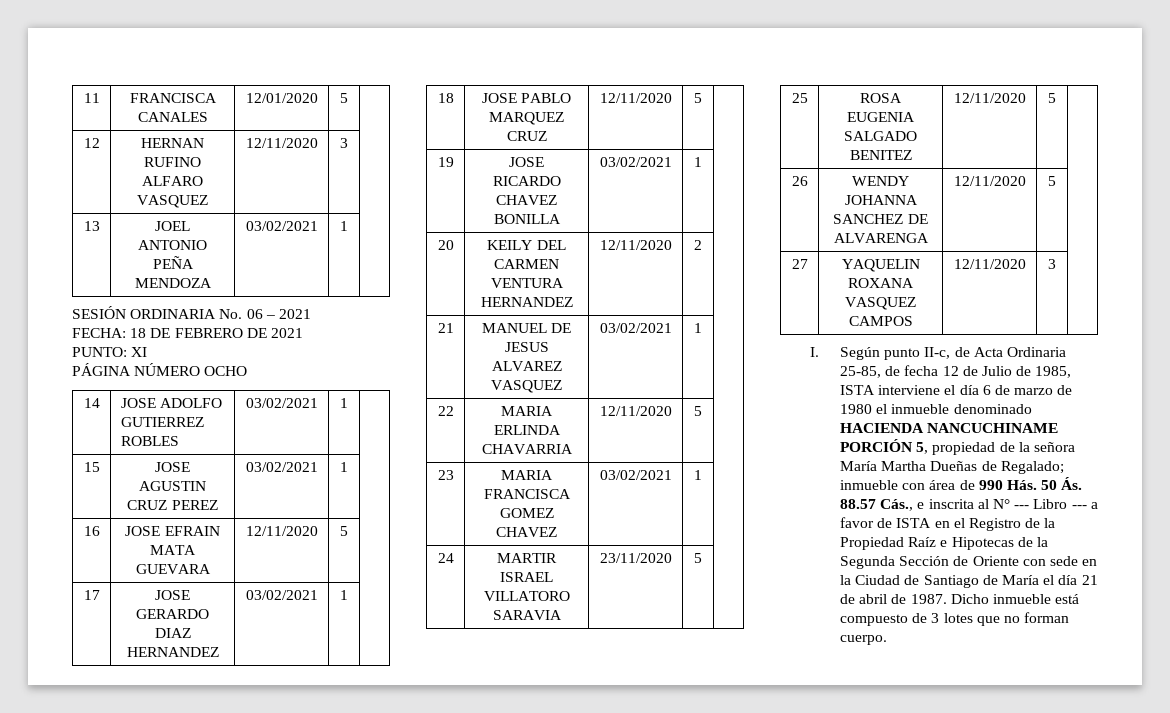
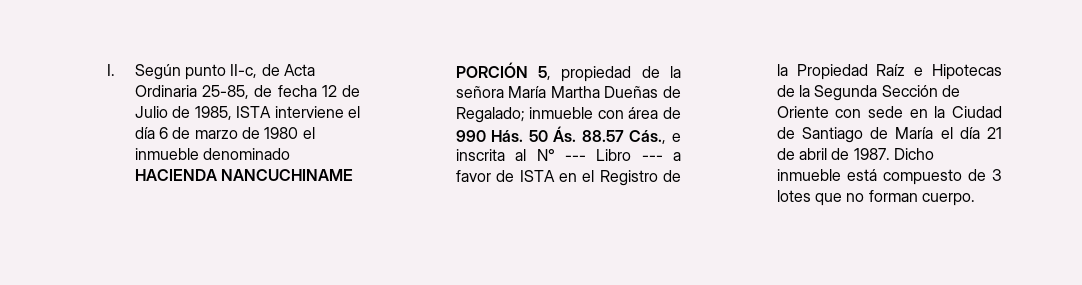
[83,93,100,103] [129,93,217,103] [137,112,208,122] [245,93,318,103] [340,93,348,103] [83,138,100,148] [141,138,204,148] [144,157,201,167] [142,176,203,186] [137,195,208,208] [245,138,318,148] [340,138,348,148] [83,221,100,231] [155,221,190,231] [138,240,207,250] [152,256,194,269] [134,278,212,288] [245,221,318,231] [340,221,348,231] [72,306,311,319] [72,328,303,338] [72,347,148,357] [72,363,248,376] [83,398,100,408] [120,398,222,408] [120,417,204,427] [120,436,179,446] [245,398,318,408] [340,398,348,408] [83,462,100,472] [155,462,190,472] [139,481,206,491] [127,500,218,510] [245,462,318,472] [340,462,348,472] [83,526,100,536] [125,526,220,536] [150,545,196,555] [135,564,211,574] [245,526,318,536] [340,526,348,536] [83,590,100,600] [155,590,190,600] [136,609,209,619] [154,628,191,638] [126,647,219,657] [245,590,318,600] [340,590,348,600] [437,93,454,103] [481,93,572,103] [489,112,564,125] [506,131,547,141] [599,93,672,103] [694,93,702,103] [437,157,454,167] [509,157,544,167] [492,176,561,186] [496,195,557,205] [493,214,561,224] [599,157,672,167] [694,157,702,167] [437,240,454,250] [487,240,566,250] [494,259,559,269] [490,278,564,288] [480,297,573,307] [599,240,672,250] [694,240,702,250] [437,323,454,333] [481,323,572,333] [504,342,549,352] [491,361,562,371] [491,380,562,393] [599,323,672,333] [694,323,702,333] [437,406,454,416] [501,406,553,416] [493,425,561,435] [481,444,573,454] [599,406,672,416] [694,406,702,416] [437,470,454,480] [501,470,553,480] [483,489,571,499] [499,508,554,518] [496,527,557,537] [599,470,672,480] [694,470,702,480] [437,553,454,563] [497,553,557,563] [500,572,553,582] [483,591,570,601] [492,610,562,620] [599,553,672,563] [694,553,702,563] [791,93,808,103] [860,93,902,103] [847,112,915,122] [844,131,917,141] [849,150,912,160] [953,93,1026,103] [1048,93,1056,103] [791,176,808,186] [852,176,909,186] [844,195,918,205] [833,214,928,224] [833,233,929,243] [953,176,1026,186] [1048,176,1056,186] [791,259,808,269] [841,259,920,272] [848,278,914,288] [845,297,916,310] [848,316,913,326] [953,259,1026,269] [1048,259,1056,269] 11 | FRANCISCA CANALES | 12/01/2020 | 5 | // 12 | HERNAN RUFINO ALFARO VASQUEZ | 12/11/2020 | 3 | // 13 | JOEL ANTONIO PEÑA MENDOZA | 03/02/2021 | 1 | // SESIÓN ORDINARIA No. 06 – 2021 // FECHA: 18 DE FEBRERO DE 2021 // PUNTO: XI // PÁGINA NÚMERO OCHO // 14 | JOSE ADOLFO GUTIERREZ ROBLES | 03/02/2021 | 1 | // 15 | JOSE AGUSTIN CRUZ PEREZ | 03/02/2021 | 1 | // 16 | JOSE EFRAIN MATA GUEVARA | 12/11/2020 | 5 | // 17 | JOSE GERARDO DIAZ HERNANDEZ | 03/02/2021 | 1 | // 18 | JOSE PABLO MARQUEZ CRUZ | 12/11/2020 | 5 | // 19 | JOSE RICARDO CHAVEZ BONILLA | 03/02/2021 | 1 | // 20 | KEILY DEL CARMEN VENTURA HERNANDEZ | 12/11/2020 | 2 | // 21 | MANUEL DE JESUS ALVAREZ VASQUEZ | 03/02/2021 | 1 | // 22 | MARIA ERLINDA CHAVARRIA | 12/11/2020 | 5 | // 23 | MARIA FRANCISCA GOMEZ CHAVEZ | 03/02/2021 | 1 | // 24 | MARTIR ISRAEL VILLATORO SARAVIA | 23/11/2020 | 5 | // 25 | ROSA EUGENIA SALGADO BENITEZ | 12/11/2020 | 5 | // 26 | WENDY JOHANNA SANCHEZ DE ALVARENGA | 12/11/2020 | 5 | // 27 | YAQUELIN ROXANA VASQUEZ CAMPOS | 12/11/2020 | 3 | // -> (107, 70) none

